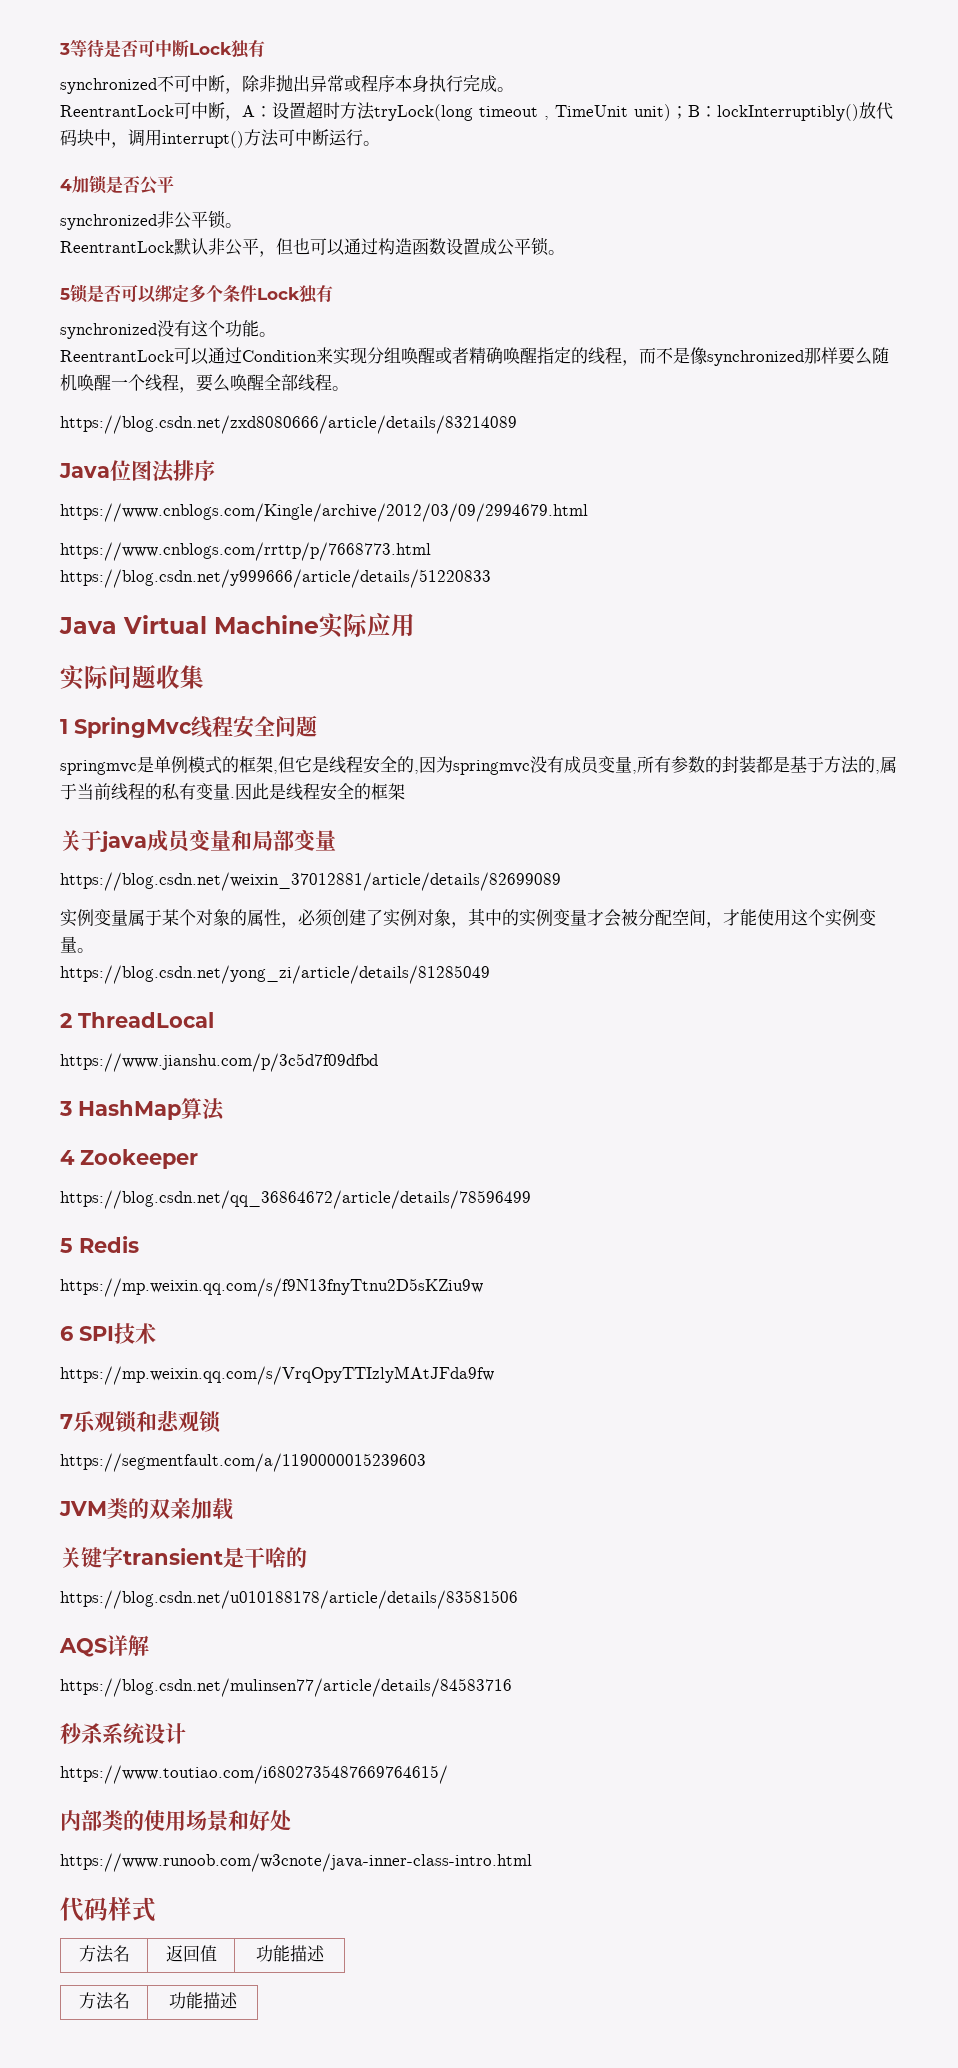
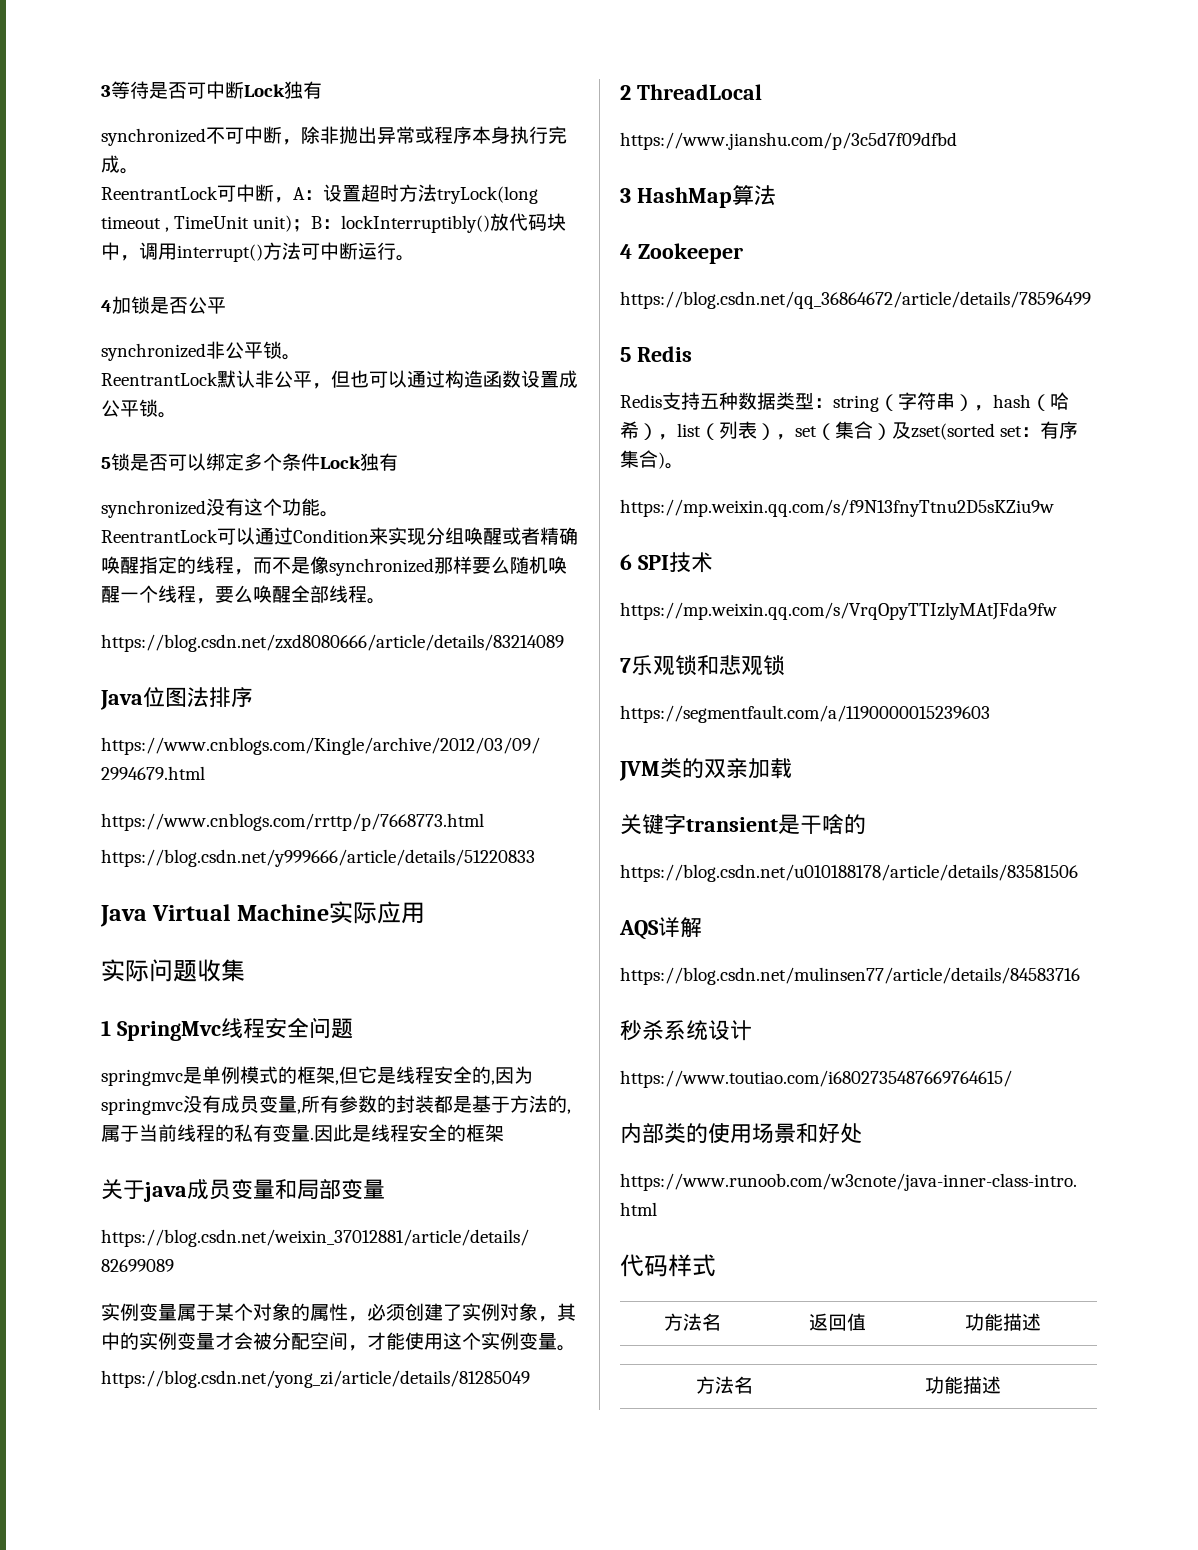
(139, 1244) none -> [620,392,1069,412] [620,421,1079,440] [620,450,684,469] // Redis支持五种数据类型：string（字符串），hash（哈希），list（列表），set（集合）及zset(sorted set：有序集合)。

